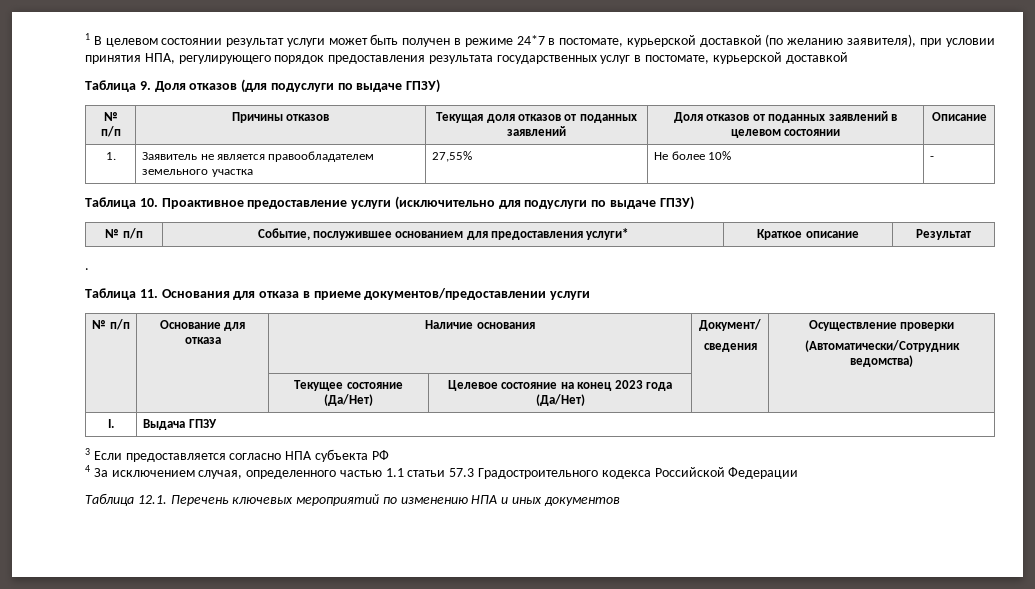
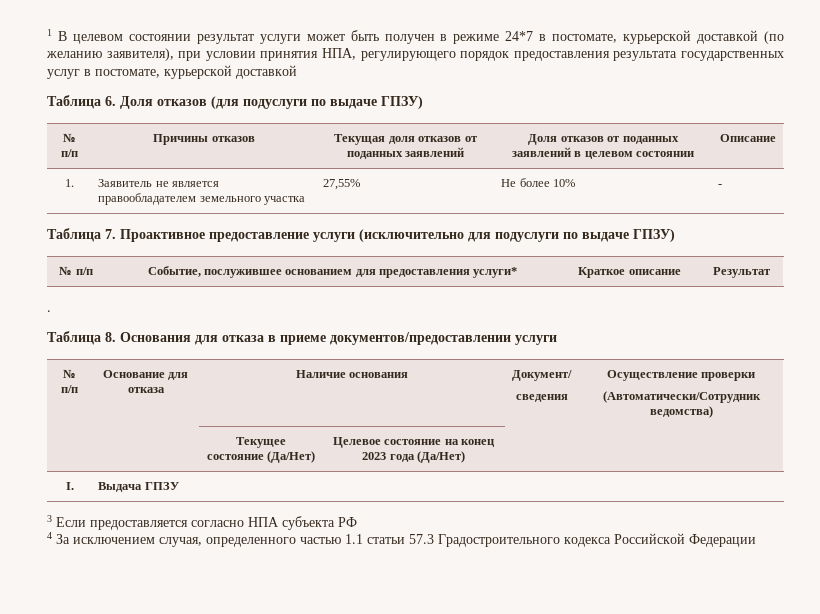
[139,81,151,90] 9. -> [105,96,116,106] 6.
[139,198,158,207] 10. -> [105,229,116,239] 7.
[139,289,158,298] 11. -> [105,332,116,342] 8.
[85,493,620,506] // Таблица 12.1. Перечень ключевых мероприятий по изменению НПА и иных документов -> (756, 540) none

